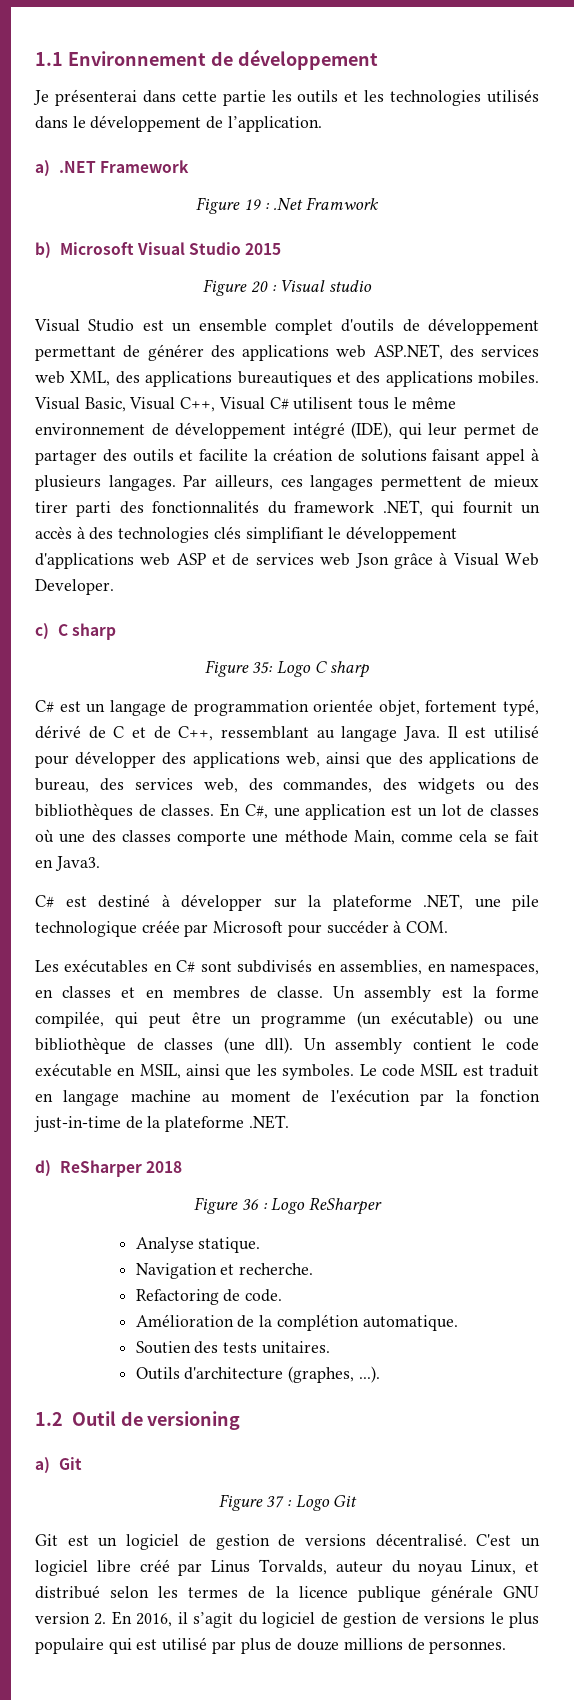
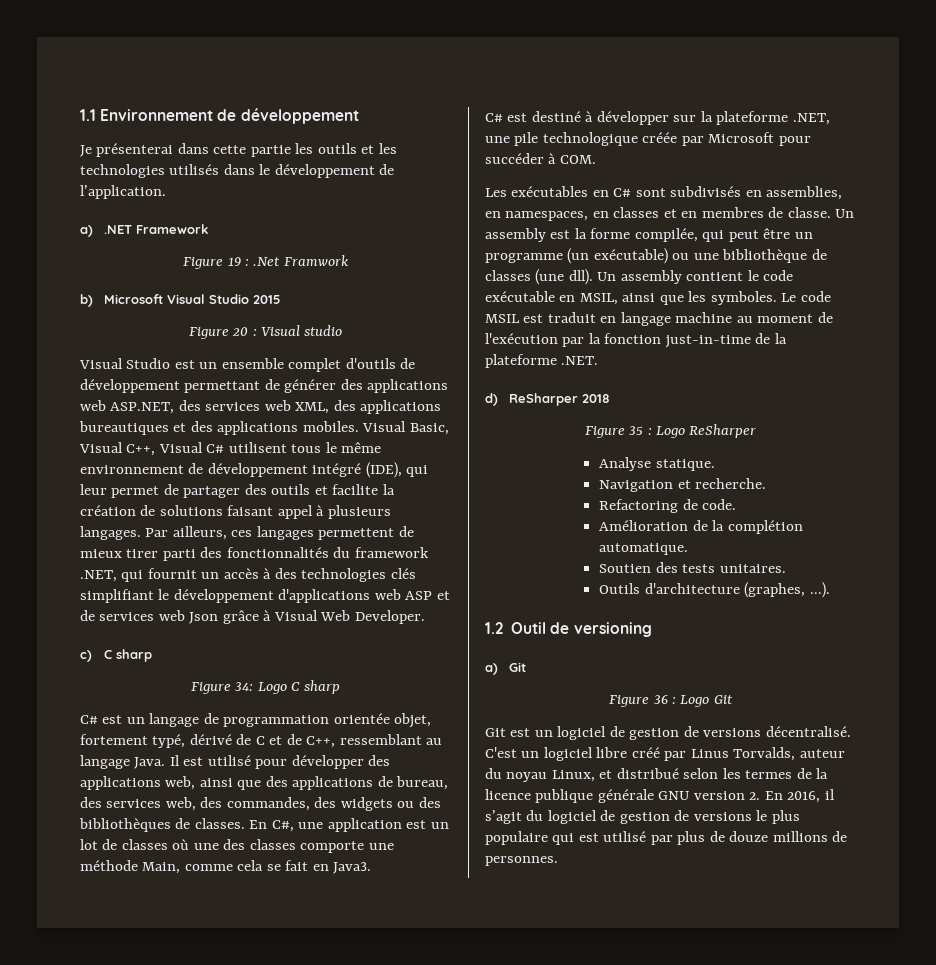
[252,662,274,674] 35: -> [235,682,254,691] 34:
[241,1199,259,1210] 36 -> [629,426,644,435] 35
[266,1496,285,1508] 37 -> [653,695,668,704] 36

